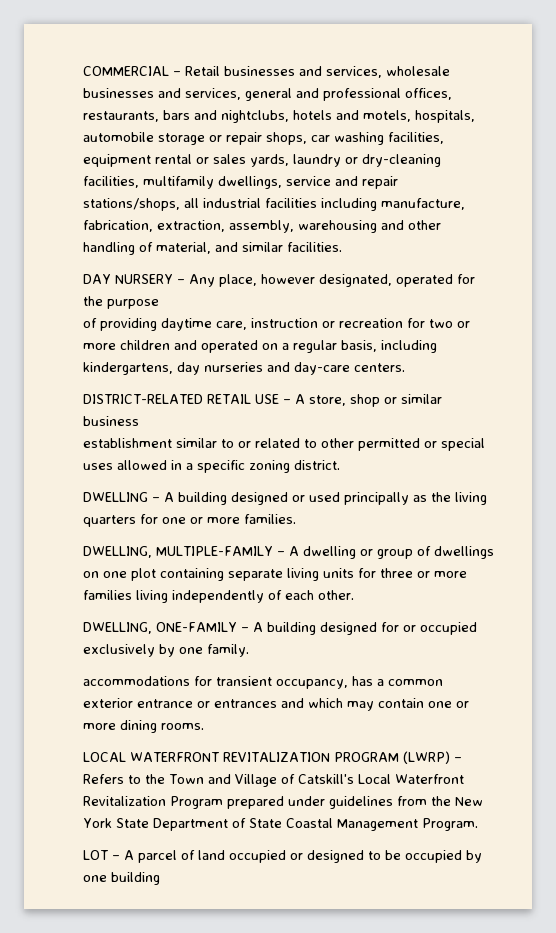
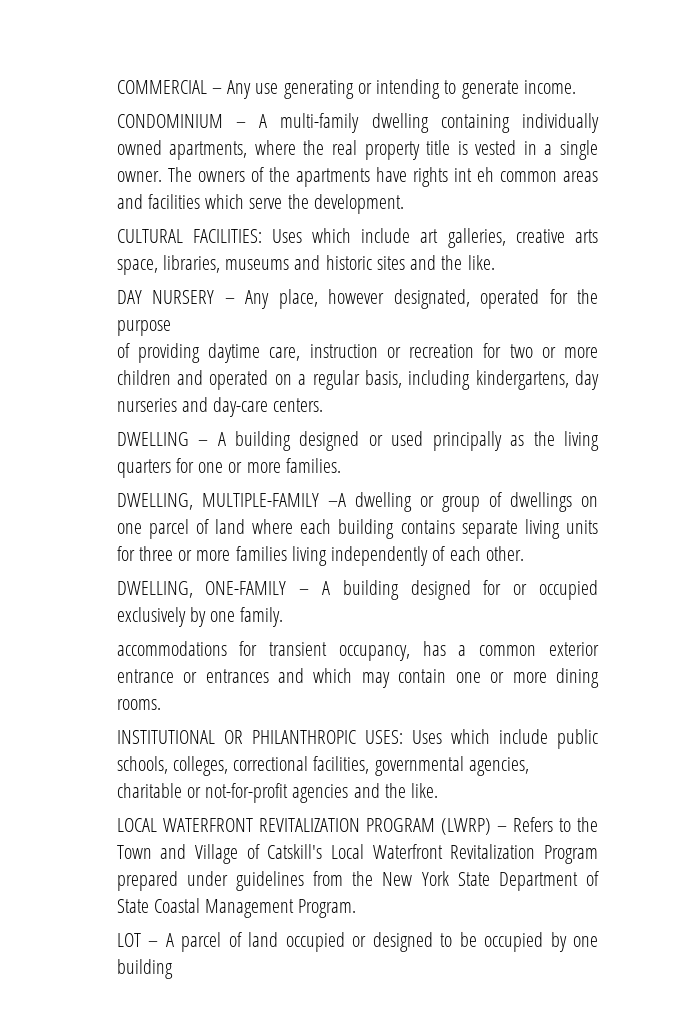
[185,66,451,78] [83,88,453,101] [83,110,476,123] [83,132,445,145] [83,154,442,167] [83,176,399,189] [83,198,466,211] [83,220,442,233] [83,242,343,255] Retail businesses and services, wholesale businesses and services, general and professional offices, restaurants, bars and nightclubs, hotels and motels, hospitals, automobile storage or repair shops, car washing facilities, equipment rental or sales yards, laundry or dry-cleaning facilities, multifamily dwellings, service and repair stations/shops, all industrial facilities including manufacture, fabrication, extraction, assembly, warehousing and other handling of material, and similar facilities. -> [227,79,577,99] [116,113,599,133] [116,140,598,160] [116,167,598,187] [116,194,404,214] [116,228,598,248] [116,255,495,275] Any use generating or intending to generate income. // CONDOMINIUM – A multi-family dwelling containing individually owned apartments, where the real property title is vested in a single owner. The owners of the apartments have rights int eh common areas and facilities which serve the development. // CULTURAL FACILITIES: Uses which include art galleries, creative arts space, libraries, museums and historic sites and the like.
[83,394,443,407] [83,416,140,426] [83,438,486,451] [83,460,341,473] // DISTRICT-RELATED RETAIL USE – A store, shop or similar business // establishment similar to or related to other permitted or special uses allowed in a specific zoning district. -> (324, 405) none
[277,546,300,556] – A -> [327,493,346,507] –A
[131,568,225,581] plot containing -> [148,519,455,539] parcel of land where each building contains
(205, 726) none -> [116,729,598,749] [116,756,529,776] [116,783,439,803] // INSTITUTIONAL OR PHILANTHROPIC USES: Uses which include public schools, colleges, correctional facilities, governmental agencies, charitable or not-for-profit agencies and the like.

